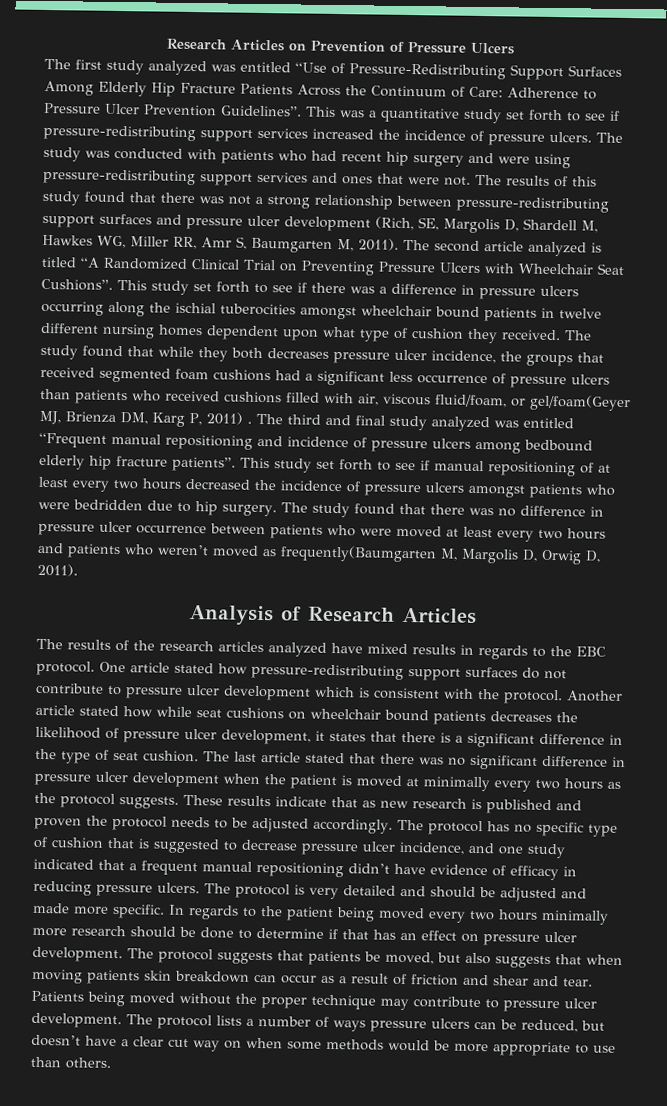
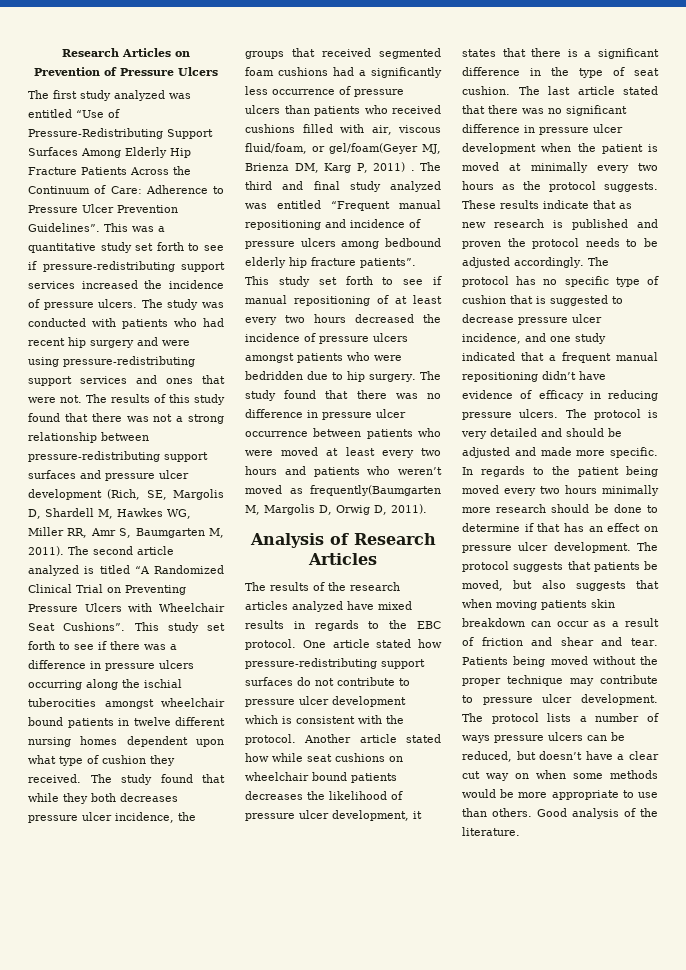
[317,370,385,386] significant -> [371,67,442,78] significantly
(112, 1063) none -> [537,808,658,819] [462,827,520,836] Good analysis of the literature.

